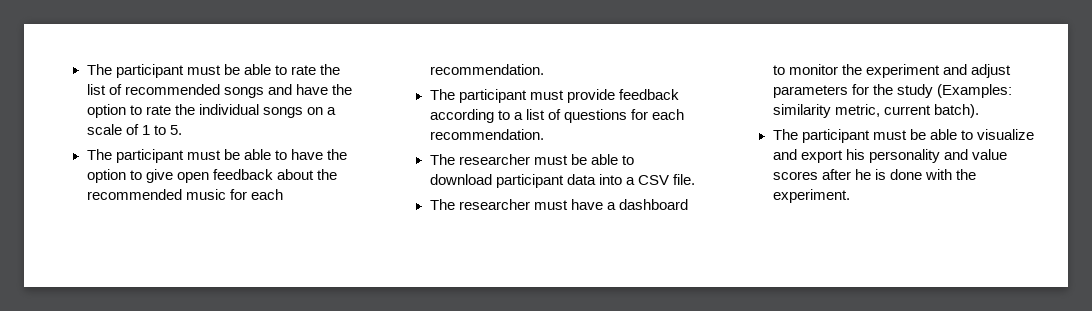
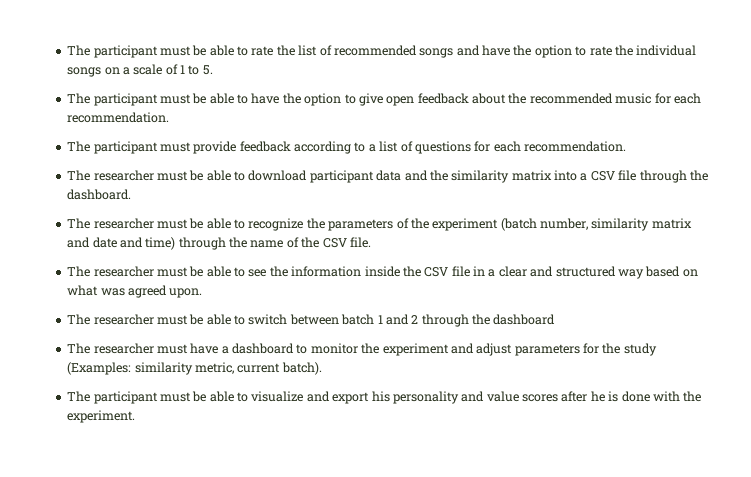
[599,174,696,185] into a CSV file. -> [404,170,708,183] [67,189,132,200] [67,218,692,231] [67,237,371,250] [67,266,698,279] [67,285,203,298] [67,314,556,327] and the similarity matrix into a CSV file through the dashboard. // The researcher must be able to recognize the parameters of the experiment (batch number, similarity matrix and date and time) through the name of the CSV file. // The researcher must be able to see the information inside the CSV file in a clear and structured way based on what was agreed upon. // The researcher must be able to switch between batch 1 and 2 through the dashboard

